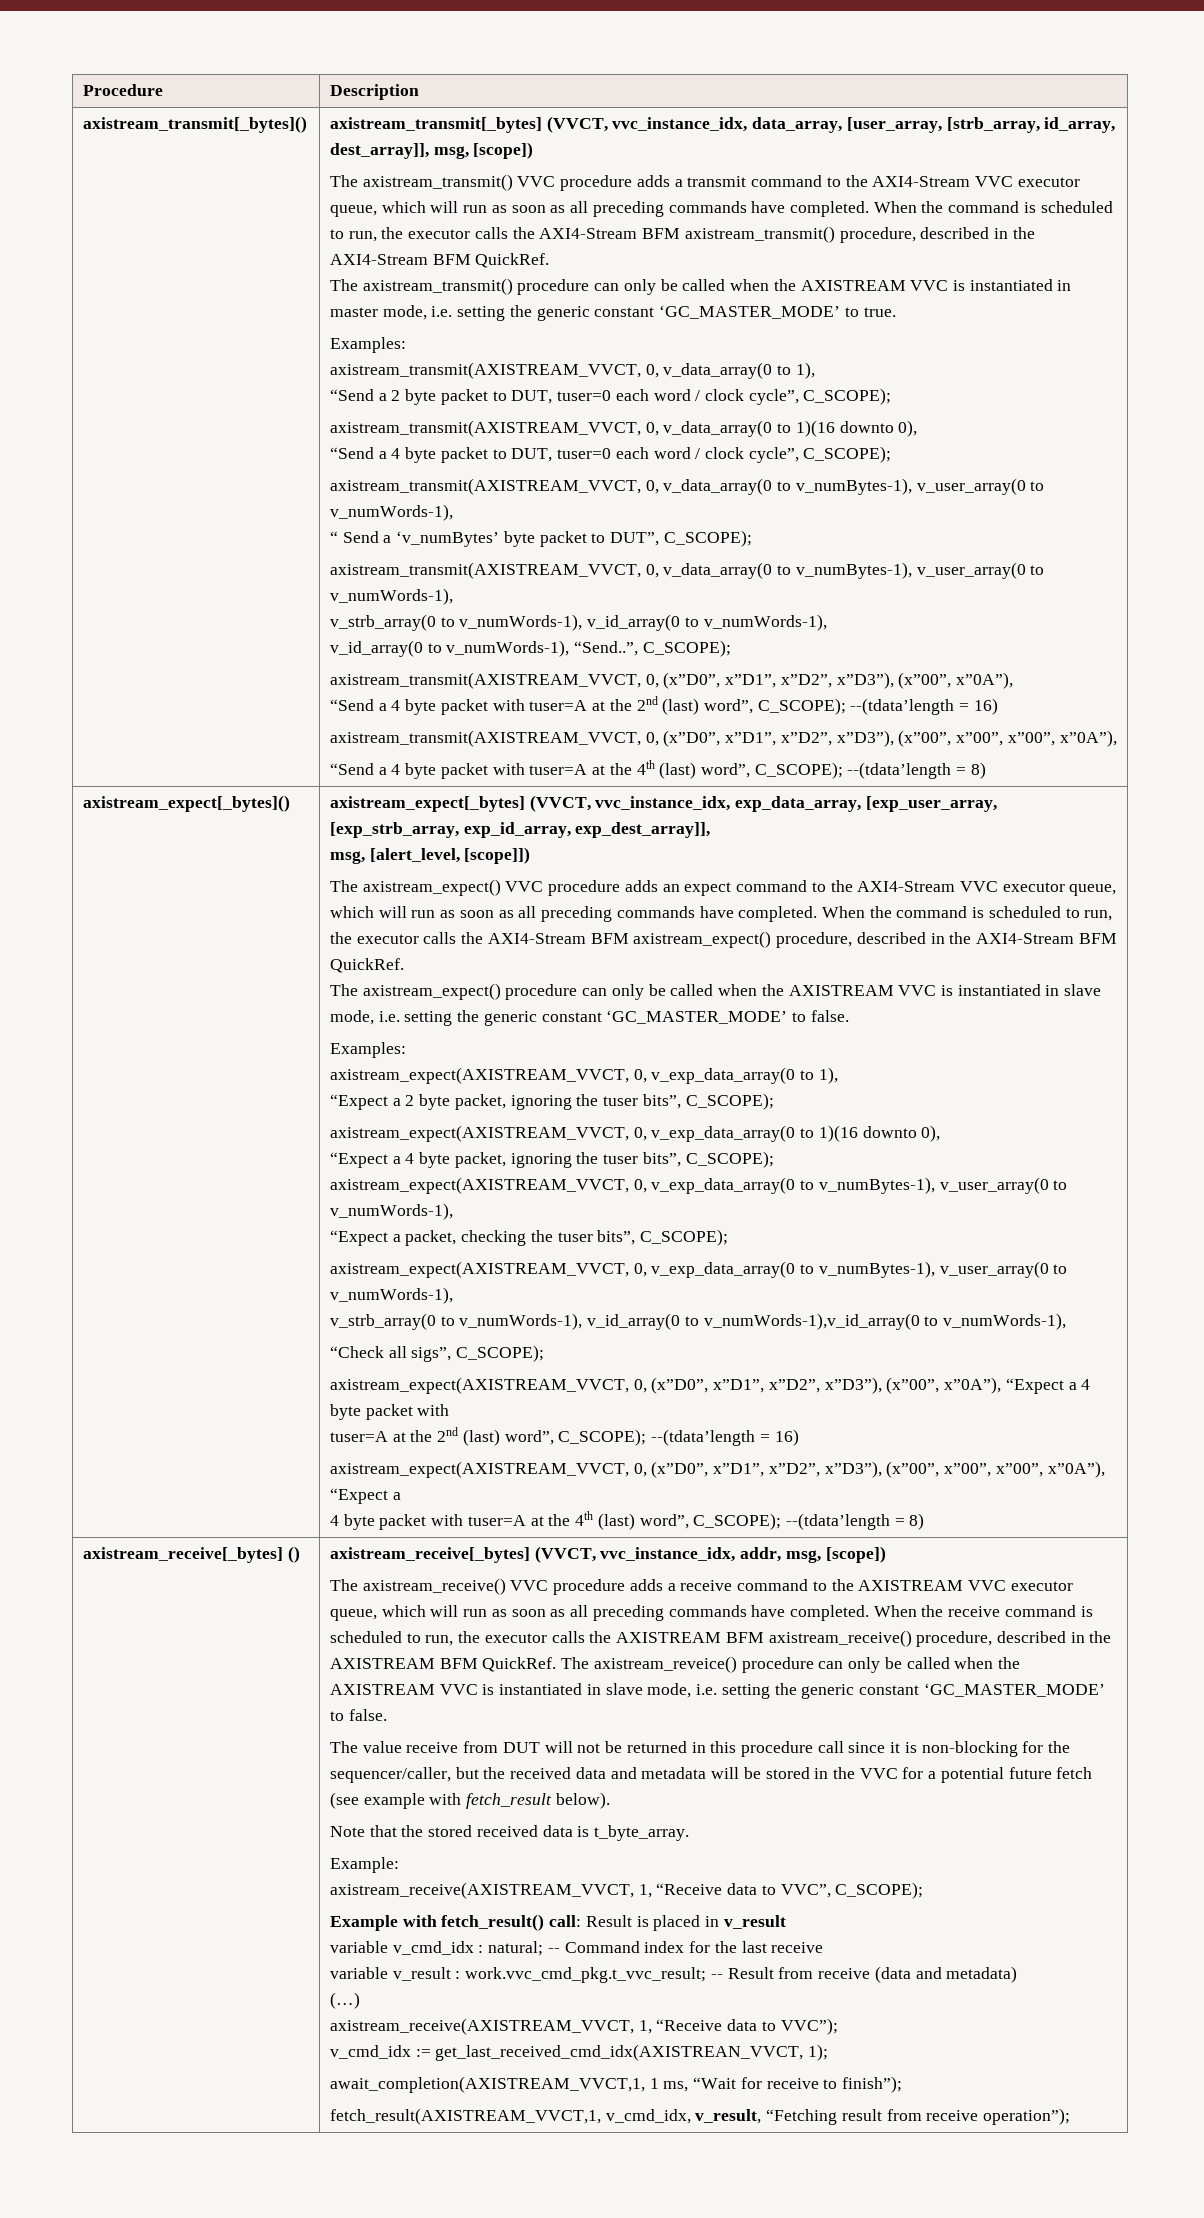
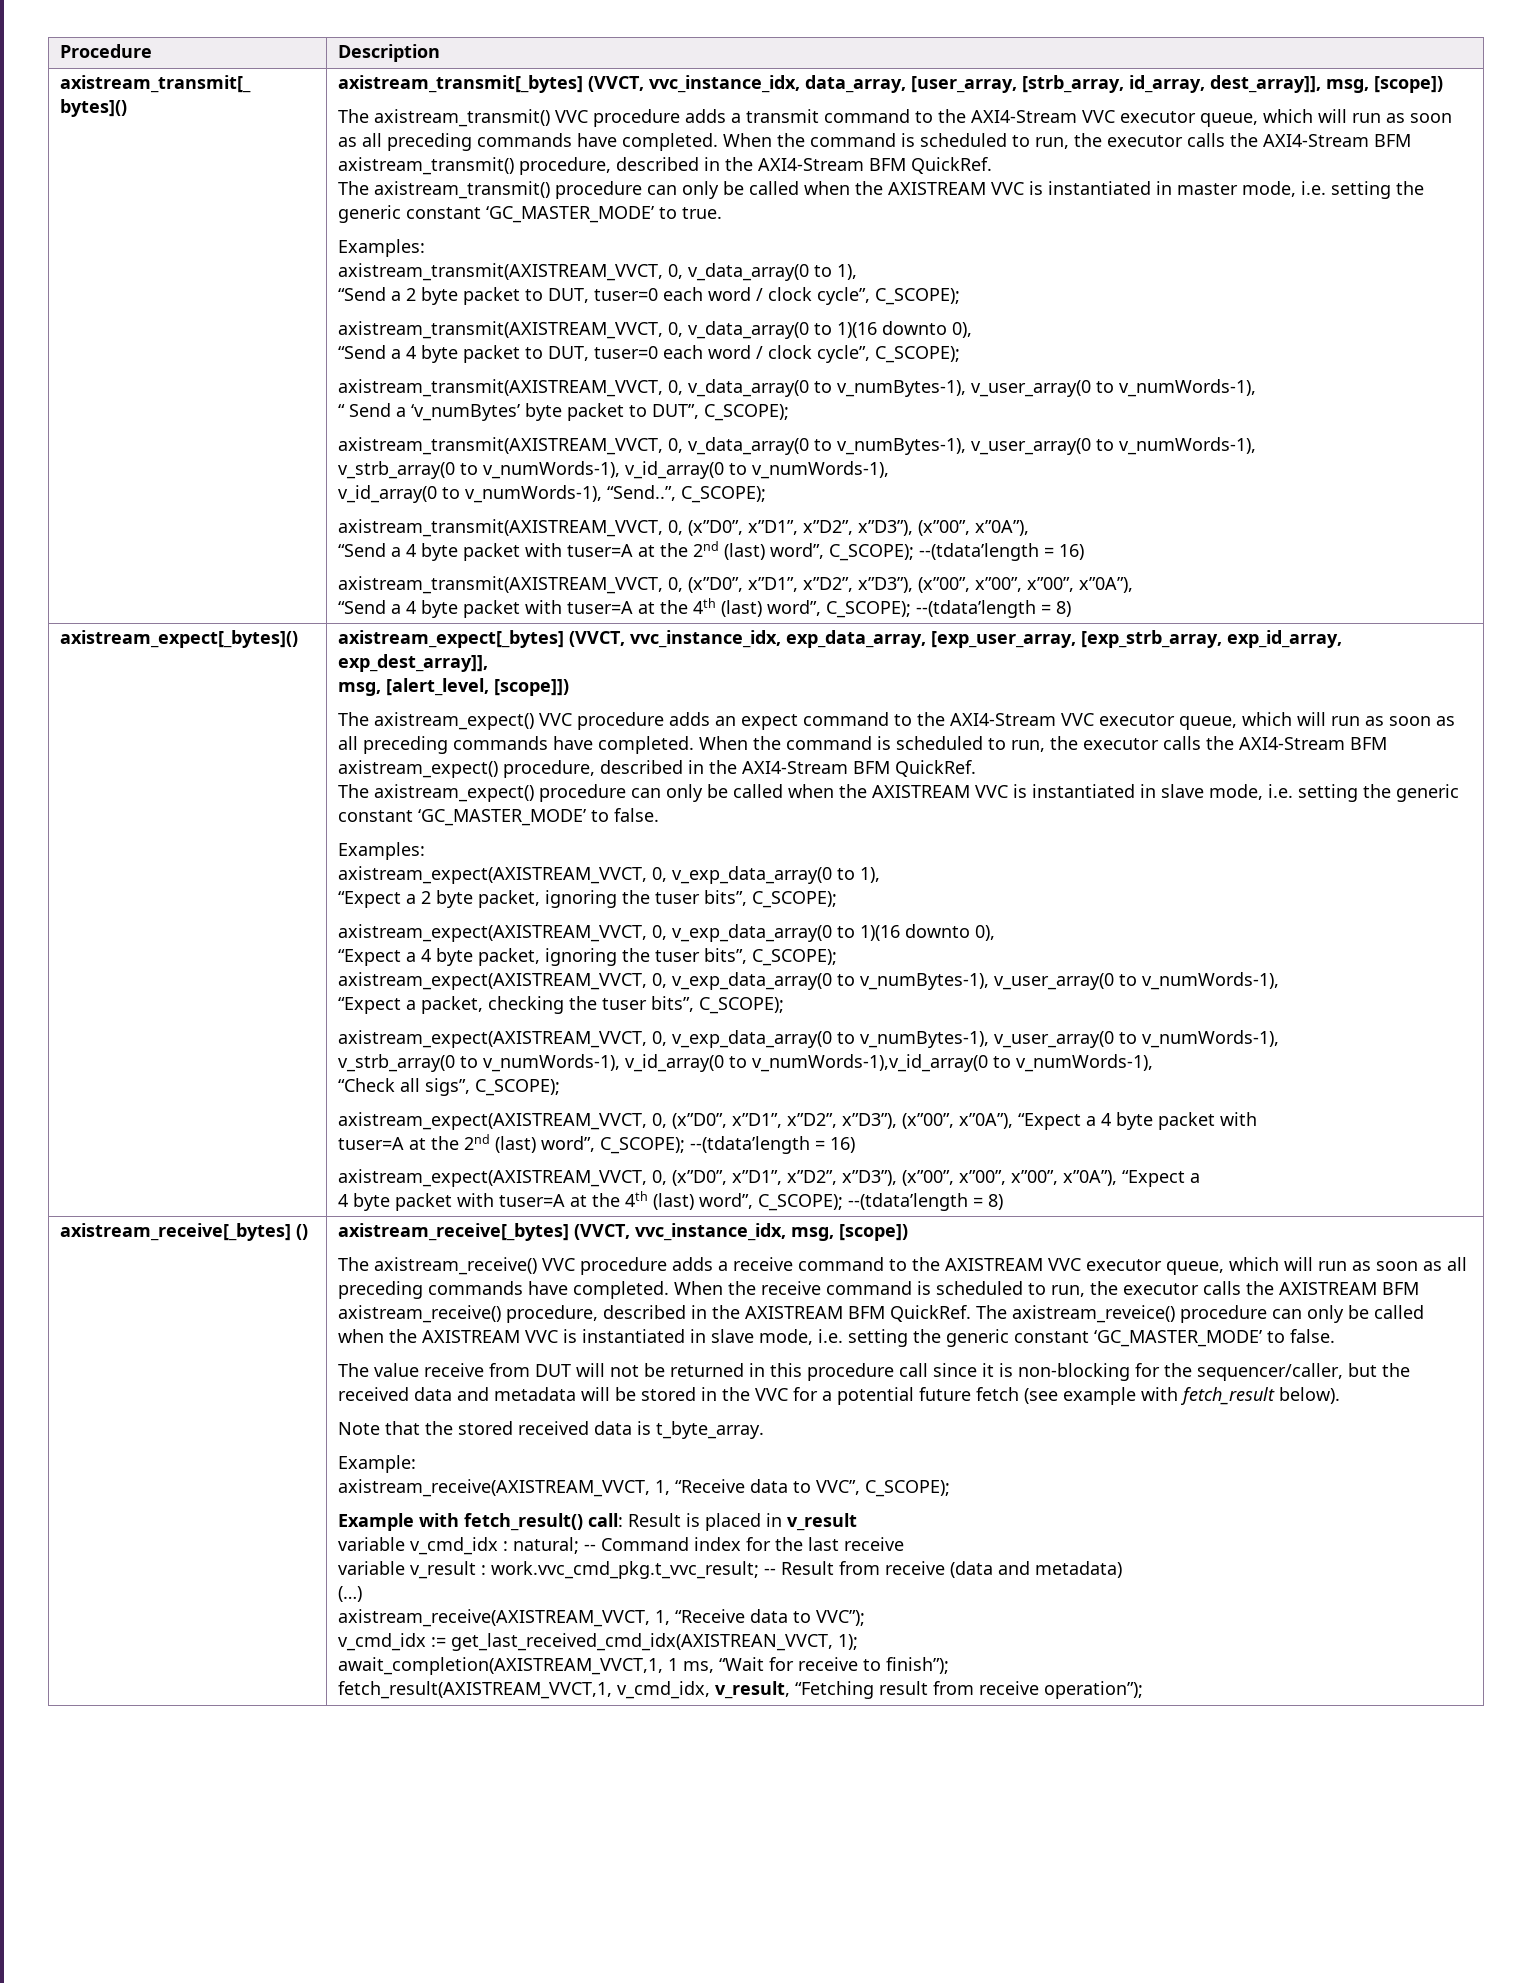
[740,1547,782,1562] addr, -> (787, 1232) none

